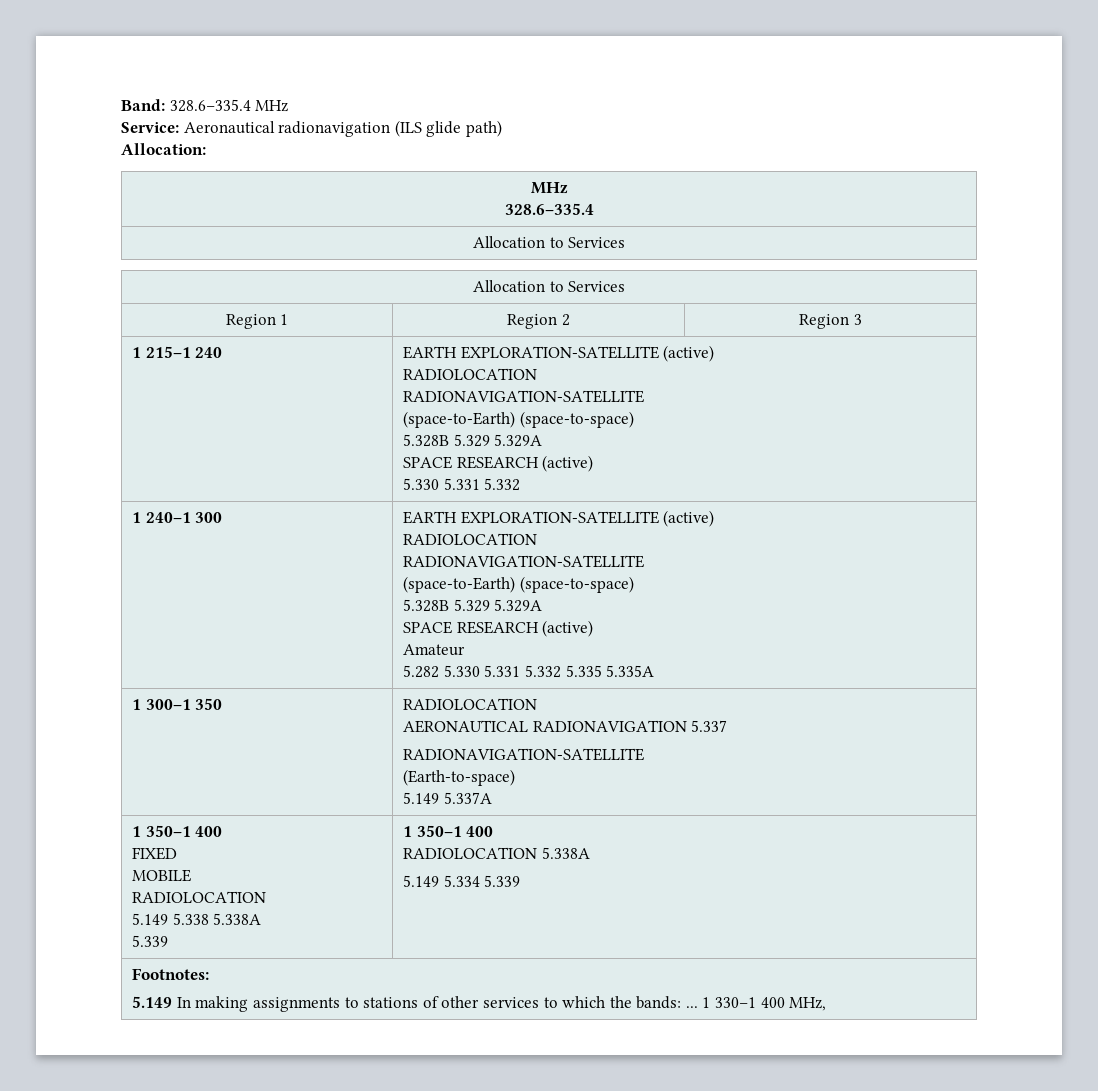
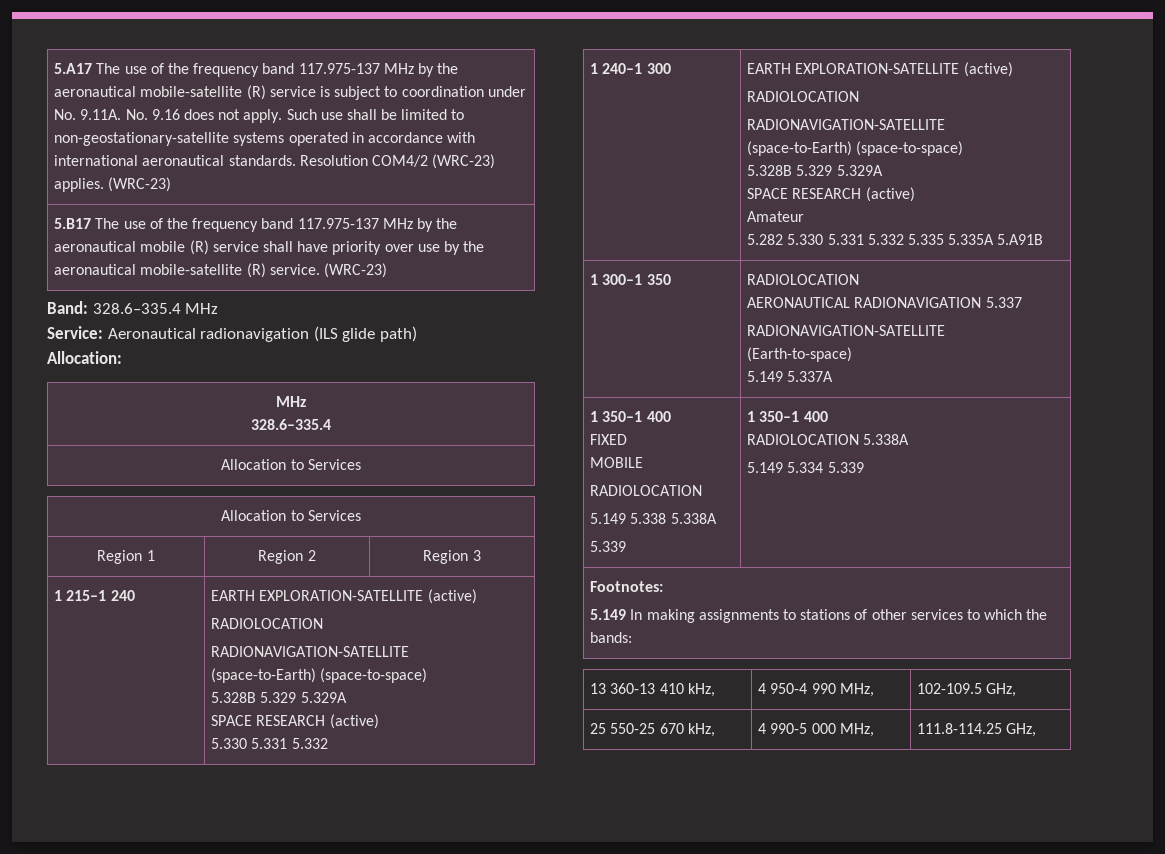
(121, 105) none -> [54,63,459,77] [54,85,526,100] [54,109,465,123] [54,132,476,146] [54,154,496,169] [54,177,172,192] [54,218,458,232] [54,240,485,255] [54,263,388,278] 5.A17 The use of the frequency band 117.975-137 MHz by the aeronautical mobile-satellite (R) service is subject to coordination under No. 9.11A. No. 9.16 does not apply. Such use shall be limited to non-geostationary-satellite systems operated in accordance with international aeronautical standards. Resolution COM4/2 (WRC-23) applies. (WRC-23) // 5.B17 The use of the frequency band 117.975-137 MHz by the aeronautical mobile (R) service shall have priority over use by the aeronautical mobile-satellite (R) service. (WRC-23) //
(655, 671) none -> [997,234,1044,245] 5.A91B
[685,997,827,1011] ... 1 330–1 400 MHz, -> [590,683,715,697] [758,683,874,697] [917,683,1017,697] [590,723,715,737] [758,723,874,737] [917,723,1037,737] // 13 360-13 410 kHz, | 4 950-4 990 MHz, | 102-109.5 GHz, // 25 550-25 670 kHz, | 4 990-5 000 MHz, | 111.8-114.25 GHz,

